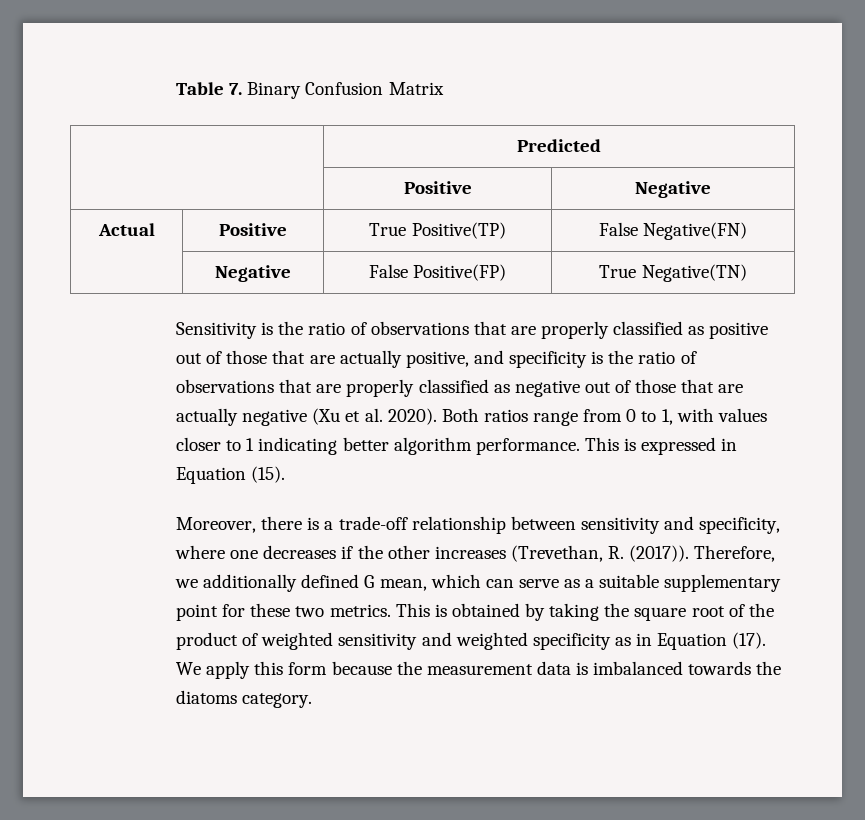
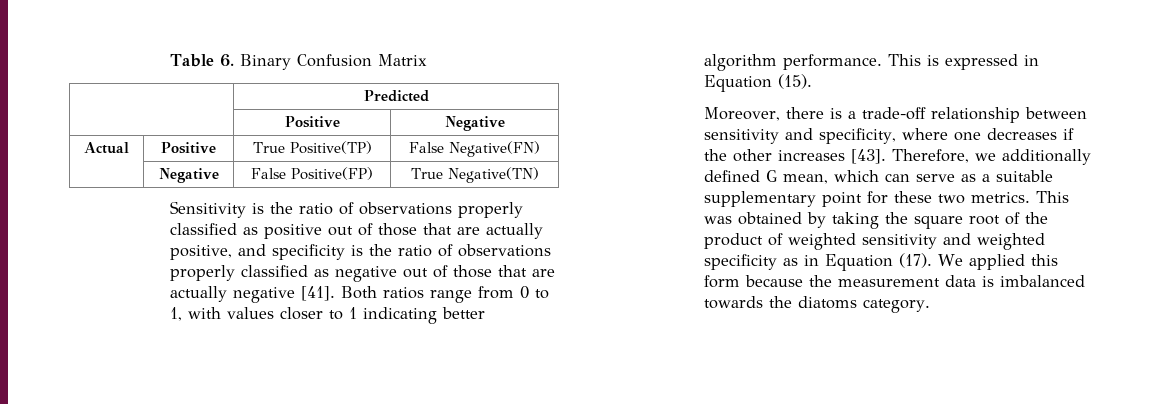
[229,83,243,95] 7. -> [219,54,234,67] 6.
[473,321,536,335] that are -> (452, 208) none
[279,379,342,393] that are -> (551, 250) none
[312,408,437,425] (Xu et al. 2020). -> [300,286,335,301] [41].
[510,545,690,562] (Trevethan, R. (2017)). -> [850,149,886,164] [43].
[434,604,447,617] is -> [703,216,732,224] was
[206,661,251,679] apply -> [968,254,1025,270] applied

